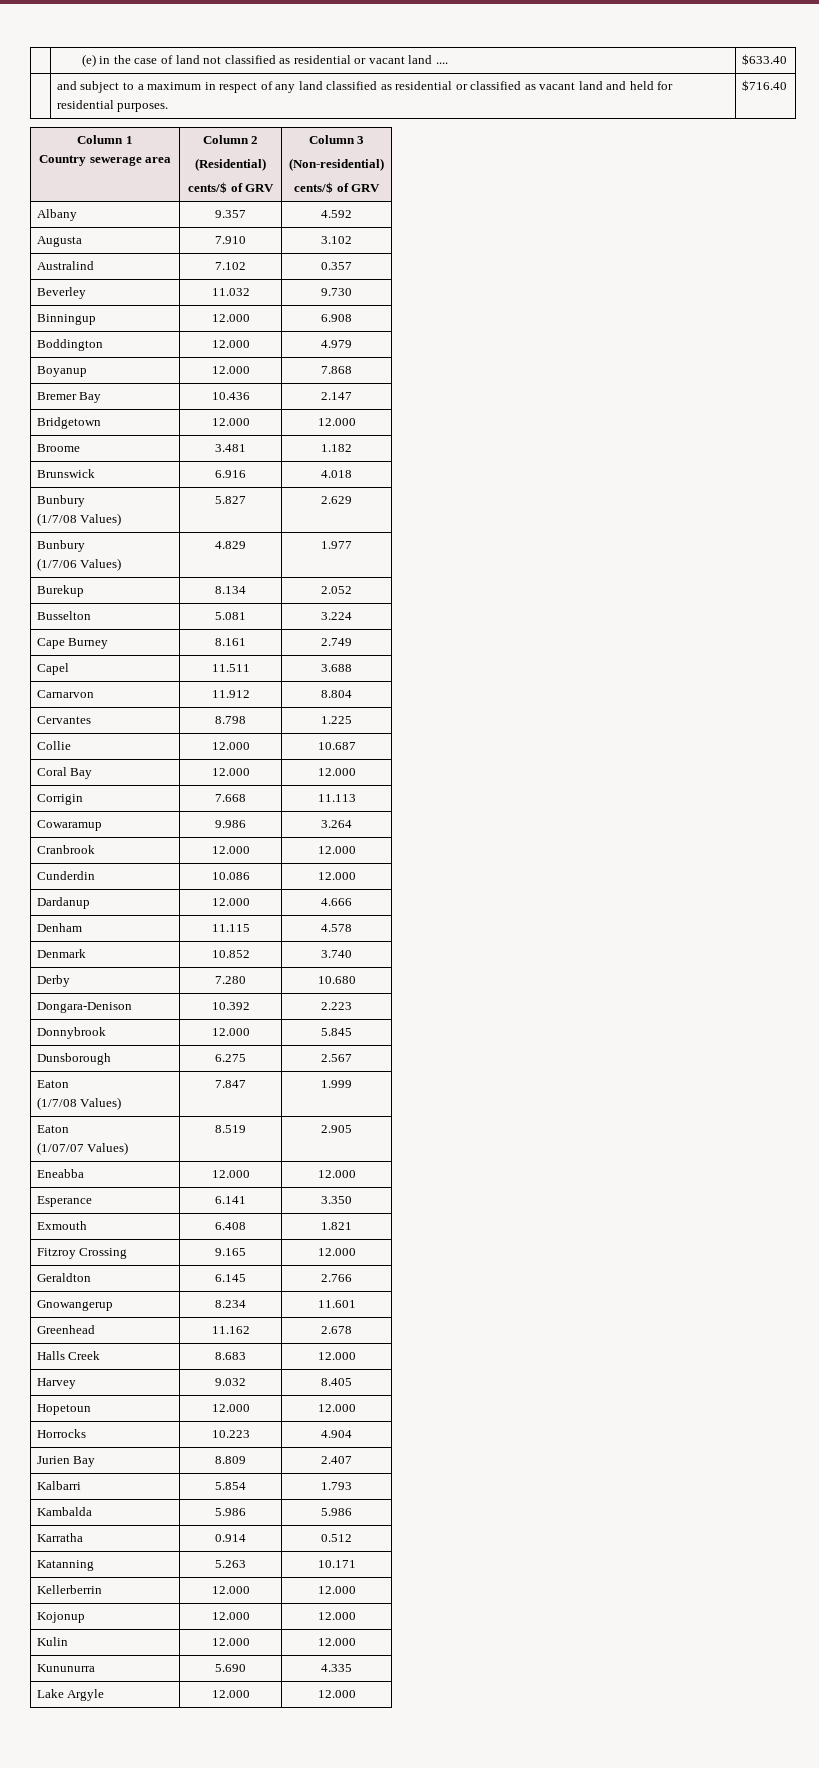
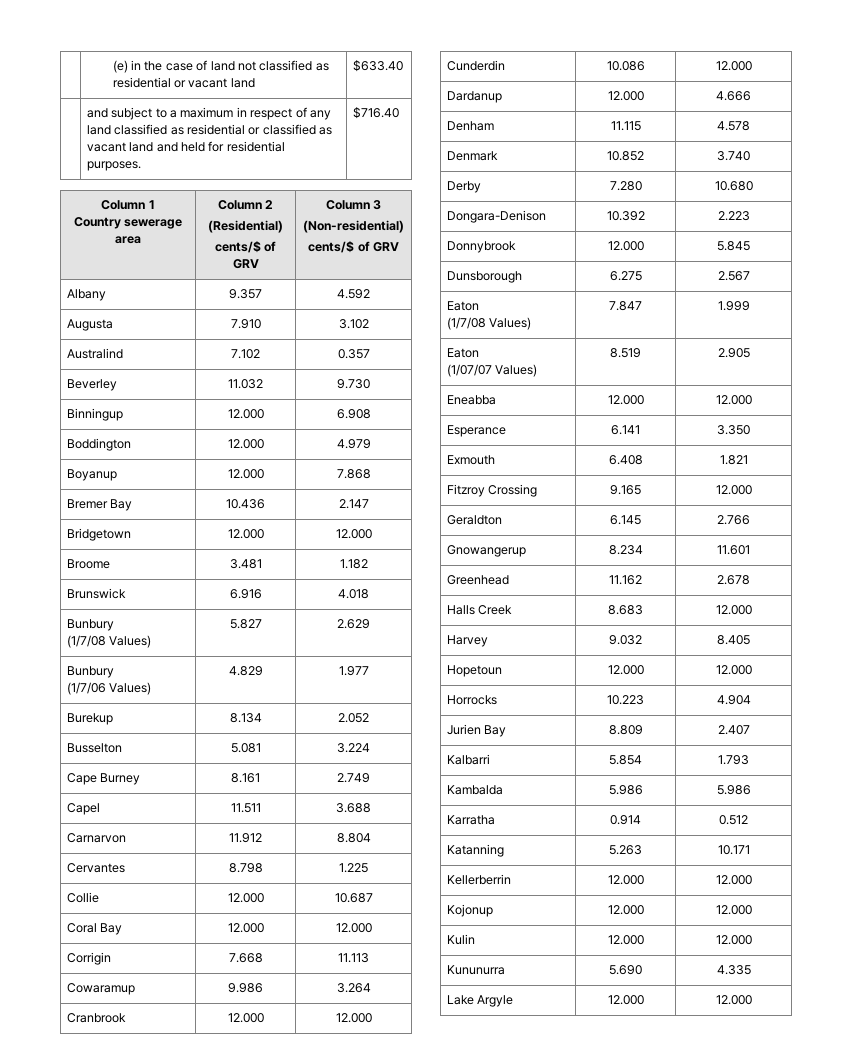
[435,62,448,64] .... -> (255, 83) none

